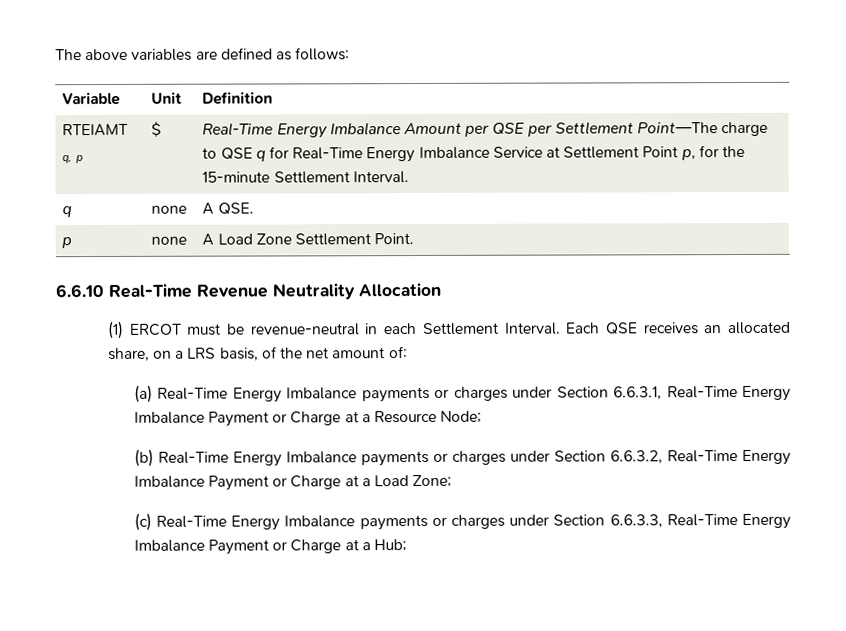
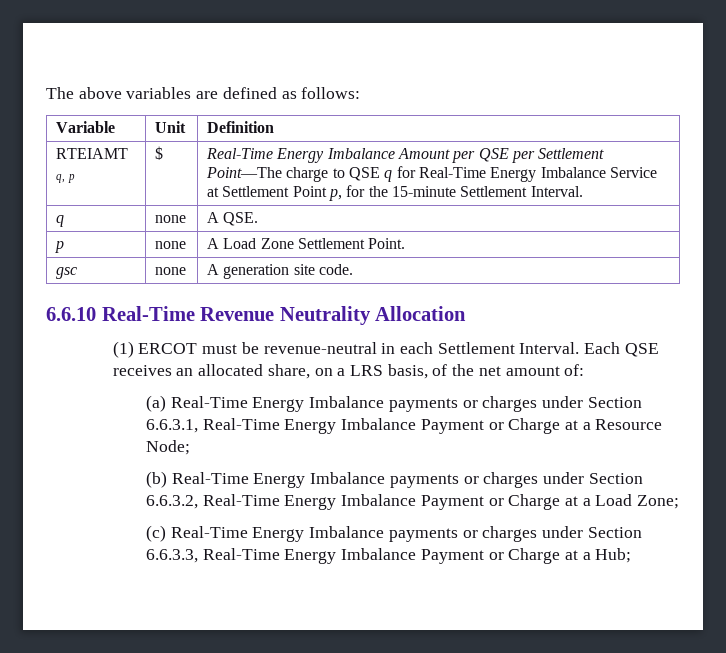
(415, 239) none -> [55,267,77,279] [154,267,186,275] [206,264,353,279] // gsc | none | A generation site code.

